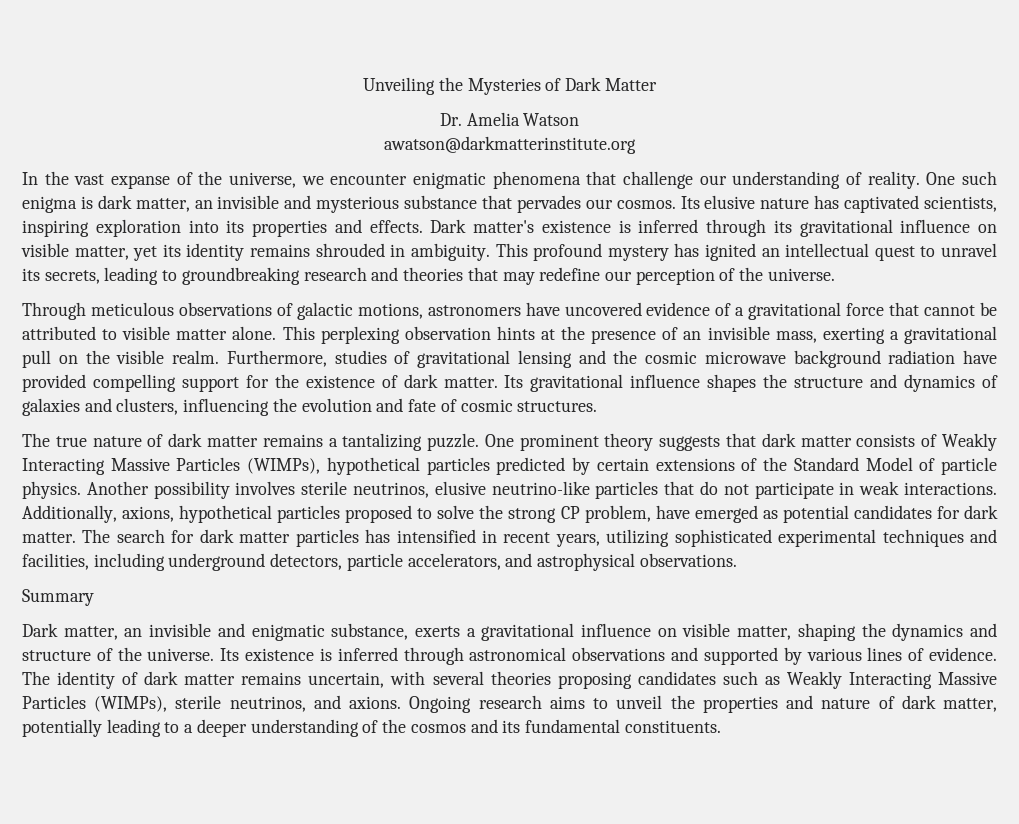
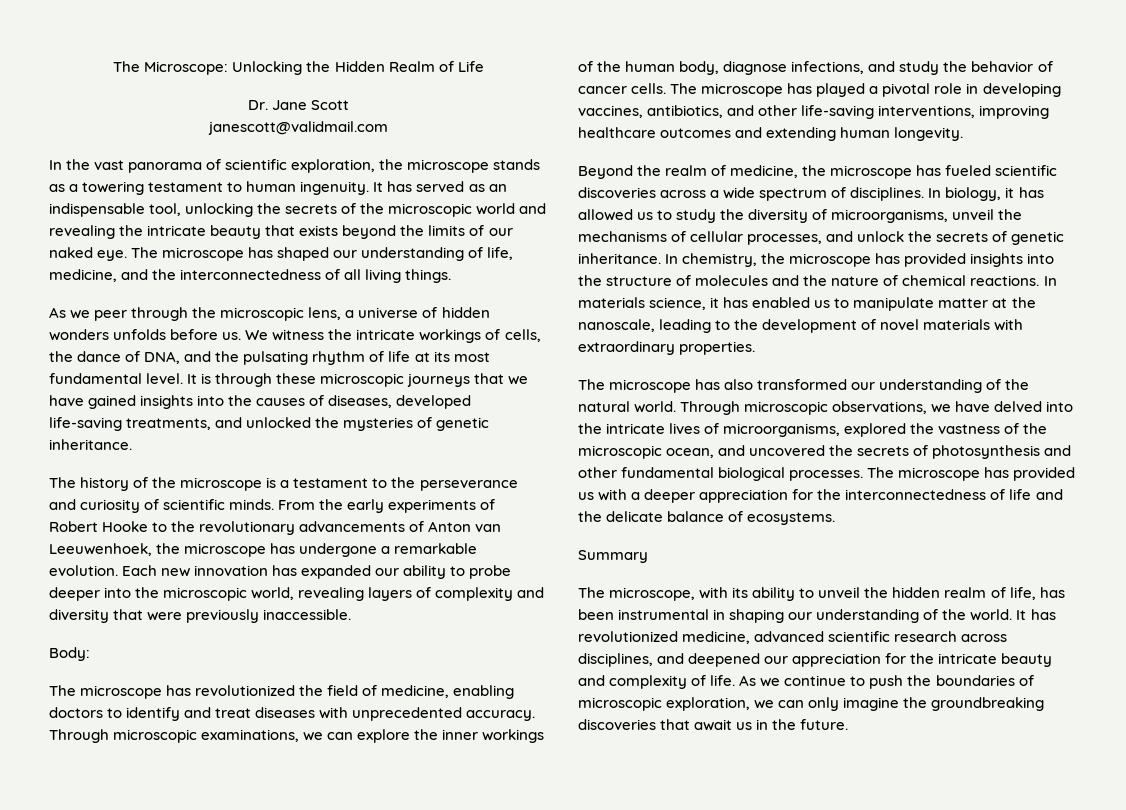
[363,77,657,95] [439,112,580,126] [384,136,636,154] [22,171,997,189] [22,195,998,213] [22,219,997,237] [21,243,997,261] [22,267,835,285] [22,302,997,320] [22,326,997,344] [22,350,997,368] [22,374,999,392] [22,398,598,416] [22,433,997,451] [22,457,998,475] [22,481,997,499] [22,505,999,523] [22,529,997,547] [22,553,737,571] [22,589,94,606] [22,623,998,641] [22,647,998,665] [22,671,997,689] [22,695,998,713] [22,719,721,737] Unveiling the Mysteries of Dark Matter // Dr. Amelia Watson // awatson@darkmatterinstitute.org // In the vast expanse of the universe, we encounter enigmatic phenomena that challenge our understanding of reality. One such enigma is dark matter, an invisible and mysterious substance that pervades our cosmos. Its elusive nature has captivated scientists, inspiring exploration into its properties and effects. Dark matter's existence is inferred through its gravitational influence on visible matter, yet its identity remains shrouded in ambiguity. This profound mystery has ignited an intellectual quest to unravel its secrets, leading to groundbreaking research and theories that may redefine our perception of the universe. // Through meticulous observations of galactic motions, astronomers have uncovered evidence of a gravitational force that cannot be attributed to visible matter alone. This perplexing observation hints at the presence of an invisible mass, exerting a gravitational pull on the visible realm. Furthermore, studies of gravitational lensing and the cosmic microwave background radiation have provided compelling support for the existence of dark matter. Its gravitational influence shapes the structure and dynamics of galaxies and clusters, influencing the evolution and fate of cosmic structures. // The true nature of dark matter remains a tantalizing puzzle. One prominent theory suggests that dark matter consists of Weakly Interacting Massive Particles (WIMPs), hypothetical particles predicted by certain extensions of the Standard Model of particle physics. Another possibility involves sterile neutrinos, elusive neutrino-like particles that do not participate in weak interactions. Additionally, axions, hypothetical particles proposed to solve the strong CP problem, have emerged as potential candidates for dark matter. The search for dark matter particles has intensified in recent years, utilizing sophisticated experimental techniques and facilities, including underground detectors, particle accelerators, and astrophysical observations. // Summary // Dark matter, an invisible and enigmatic substance, exerts a gravitational influence on visible matter, shaping the dynamics and structure of the universe. Its existence is inferred through astronomical observations and supported by various lines of evidence. The identity of dark matter remains uncertain, with several theories proposing candidates such as Weakly Interacting Massive Particles (WIMPs), sterile neutrinos, and axions. Ongoing research aims to unveil the properties and nature of dark matter, potentially leading to a deeper understanding of the cosmos and its fundamental constituents. -> [113,61,484,75] [247,100,350,110] [208,121,388,135] [49,159,541,173] [49,181,507,195] [49,203,547,217] [49,225,513,239] [49,247,514,261] [49,269,452,283] [49,307,490,321] [49,329,541,343] [49,351,490,365] [49,373,529,387] [49,395,472,409] [49,417,490,431] [49,439,132,450] [49,477,518,491] [49,499,496,513] [49,521,502,535] [49,543,478,557] [49,565,512,579] [49,587,545,601] [49,609,352,623] [49,647,90,661] [49,685,515,699] [49,707,536,721] [49,729,545,743] [578,61,1053,75] [578,83,1061,97] [578,105,1050,119] [578,127,964,141] [578,165,1058,179] [578,187,1044,201] [578,209,1023,223] [578,231,1065,245] [578,253,1055,267] [578,275,1057,286] [578,297,1036,311] [578,319,1024,333] [578,341,756,355] [578,379,1030,393] [578,401,1074,415] [578,423,1048,437] [578,445,1072,459] [578,467,1076,481] [578,489,1063,503] [578,511,836,525] [578,550,648,563] [578,587,1065,601] [578,609,1056,623] [578,631,1008,644] [578,653,1053,667] [578,675,1034,689] [578,697,1045,711] [578,719,849,731] The Microscope: Unlocking the Hidden Realm of Life // Dr. Jane Scott // janescott@validmail.com // In the vast panorama of scientific exploration, the microscope stands as a towering testament to human ingenuity. It has served as an indispensable tool, unlocking the secrets of the microscopic world and revealing the intricate beauty that exists beyond the limits of our naked eye. The microscope has shaped our understanding of life, medicine, and the interconnectedness of all living things. // As we peer through the microscopic lens, a universe of hidden wonders unfolds before us. We witness the intricate workings of cells, the dance of DNA, and the pulsating rhythm of life at its most fundamental level. It is through these microscopic journeys that we have gained insights into the causes of diseases, developed life-saving treatments, and unlocked the mysteries of genetic inheritance. // The history of the microscope is a testament to the perseverance and curiosity of scientific minds. From the early experiments of Robert Hooke to the revolutionary advancements of Anton van Leeuwenhoek, the microscope has undergone a remarkable evolution. Each new innovation has expanded our ability to probe deeper into the microscopic world, revealing layers of complexity and diversity that were previously inaccessible. // Body: // The microscope has revolutionized the field of medicine, enabling doctors to identify and treat diseases with unprecedented accuracy. Through microscopic examinations, we can explore the inner workings of the human body, diagnose infections, and study the behavior of cancer cells. The microscope has played a pivotal role in developing vaccines, antibiotics, and other life-saving interventions, improving healthcare outcomes and extending human longevity. // Beyond the realm of medicine, the microscope has fueled scientific discoveries across a wide spectrum of disciplines. In biology, it has allowed us to study the diversity of microorganisms, unveil the mechanisms of cellular processes, and unlock the secrets of genetic inheritance. In chemistry, the microscope has provided insights into the structure of molecules and the nature of chemical reactions. In materials science, it has enabled us to manipulate matter at the nanoscale, leading to the development of novel materials with extraordinary properties. // The microscope has also transformed our understanding of the natural world. Through microscopic observations, we have delved into the intricate lives of microorganisms, explored the vastness of the microscopic ocean, and uncovered the secrets of photosynthesis and other fundamental biological processes. The microscope has provided us with a deeper appreciation for the interconnectedness of life and the delicate balance of ecosystems. // Summary // The microscope, with its ability to unveil the hidden realm of life, has been instrumental in shaping our understanding of the world. It has revolutionized medicine, advanced scientific research across disciplines, and deepened our appreciation for the intricate beauty and complexity of life. As we continue to push the boundaries of microscopic exploration, we can only imagine the groundbreaking discoveries that await us in the future.

